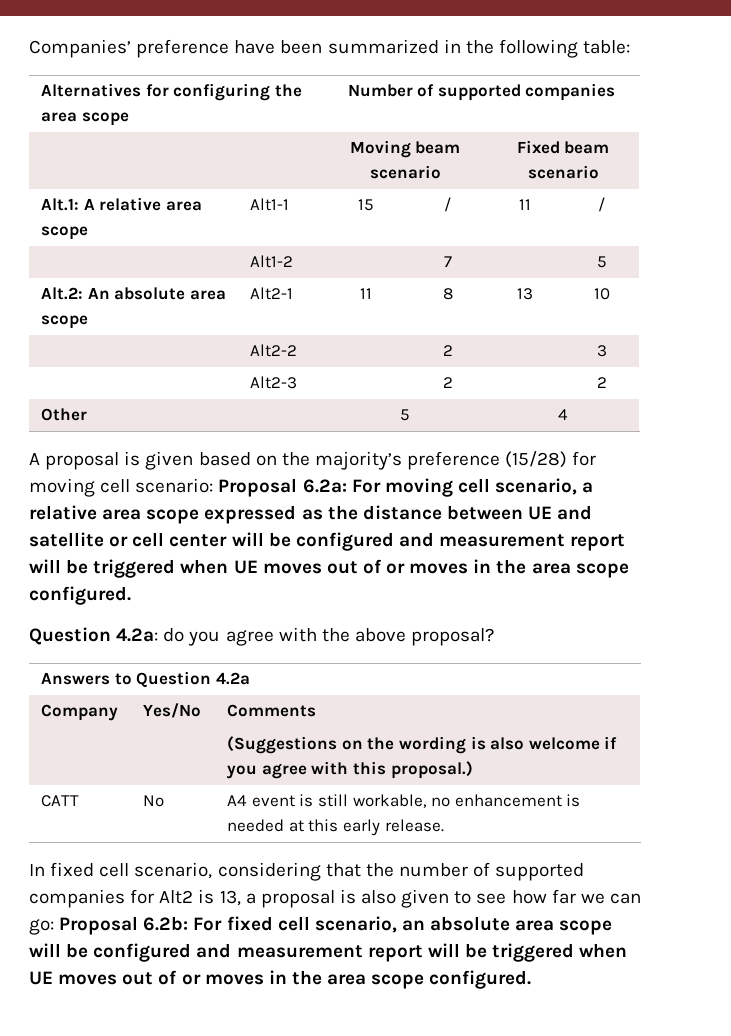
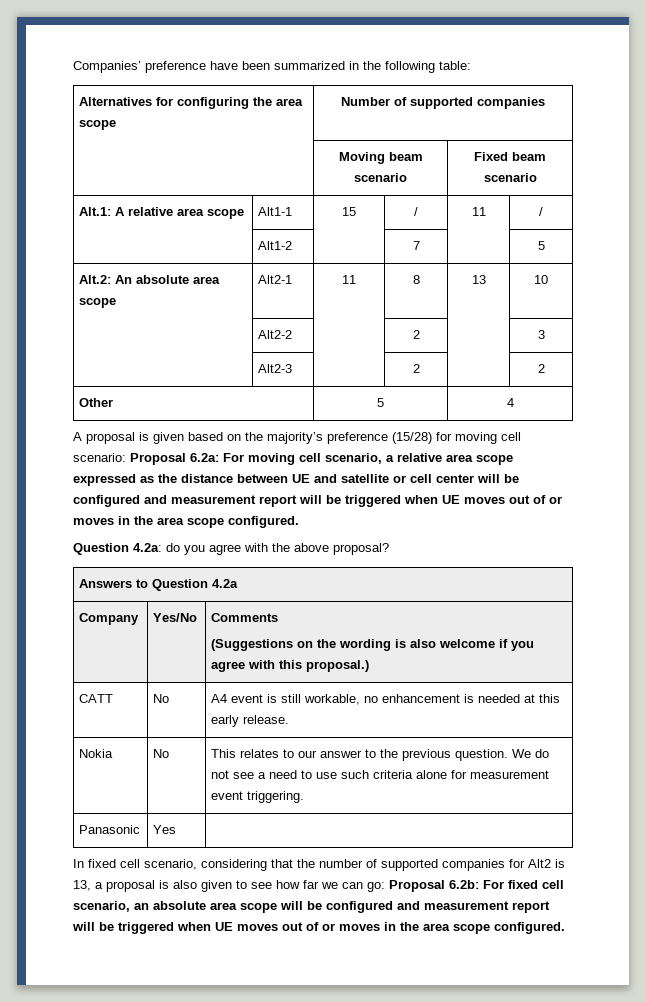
(444, 825) none -> [79,749,114,758] [153,749,170,758] [211,749,550,761] [211,770,550,779] [211,791,305,803] [79,825,141,834] [153,825,177,834] // Nokia | No | This relates to our answer to the previous question. We do not see a need to use such criteria alone for measurement event triggering. // Panasonic | Yes |

